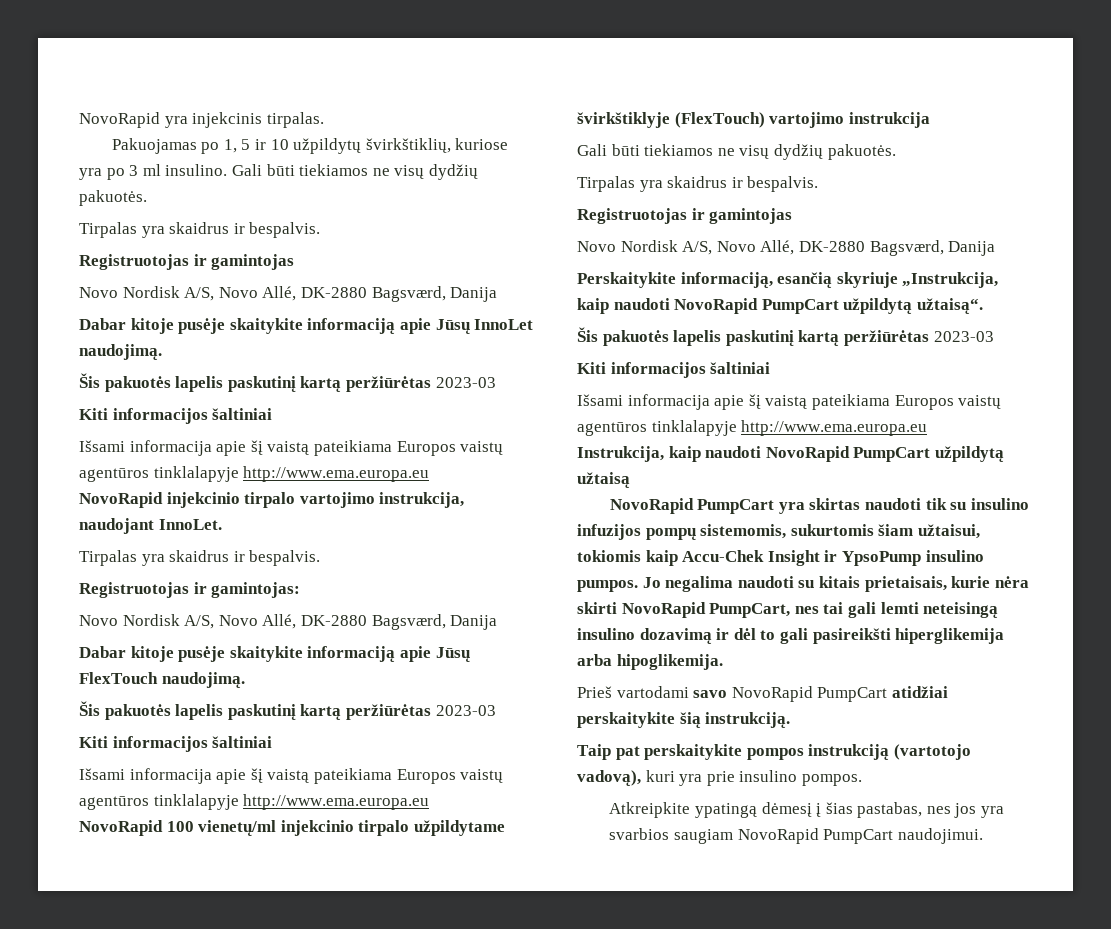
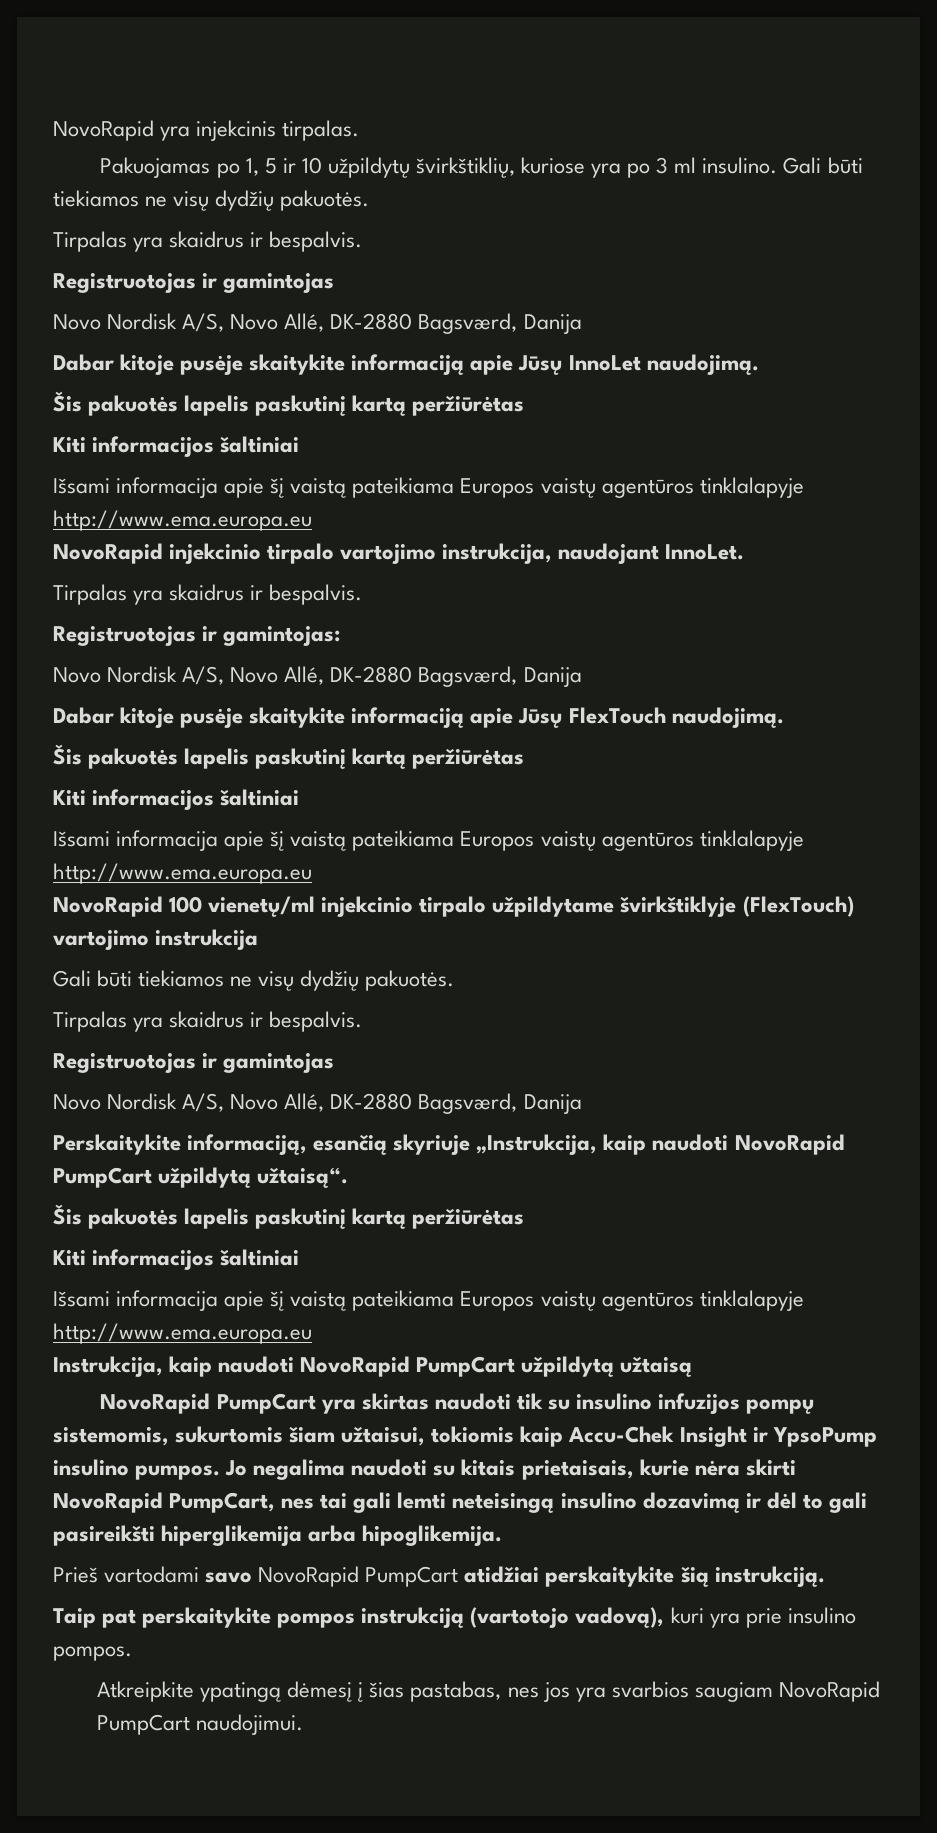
[435,377,496,388] 2023-03 -> (525, 405) none
[435,705,496,716] 2023-03 -> (525, 758) none
[933,331,994,342] 2023-03 -> (525, 1218) none

